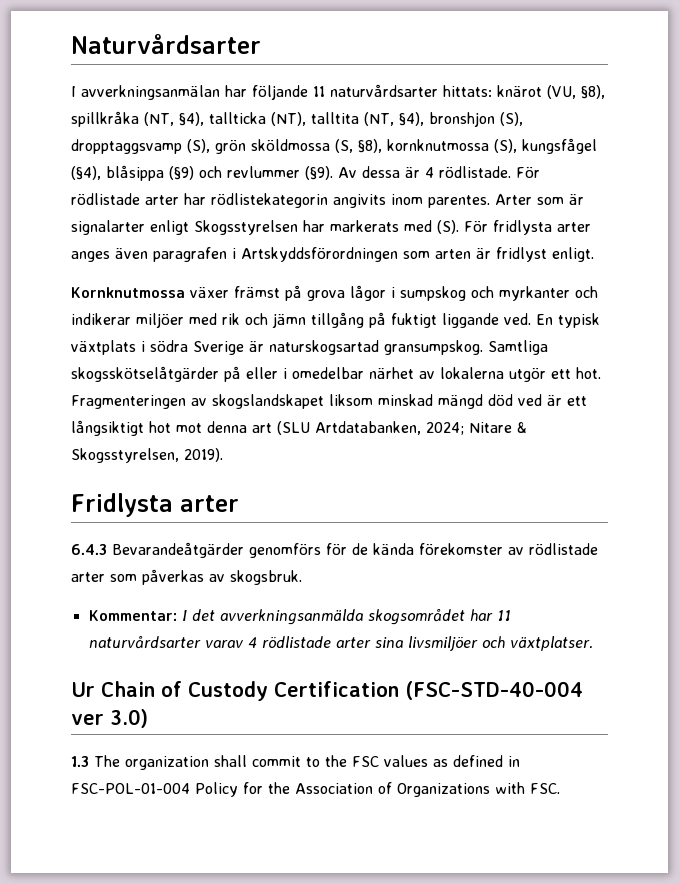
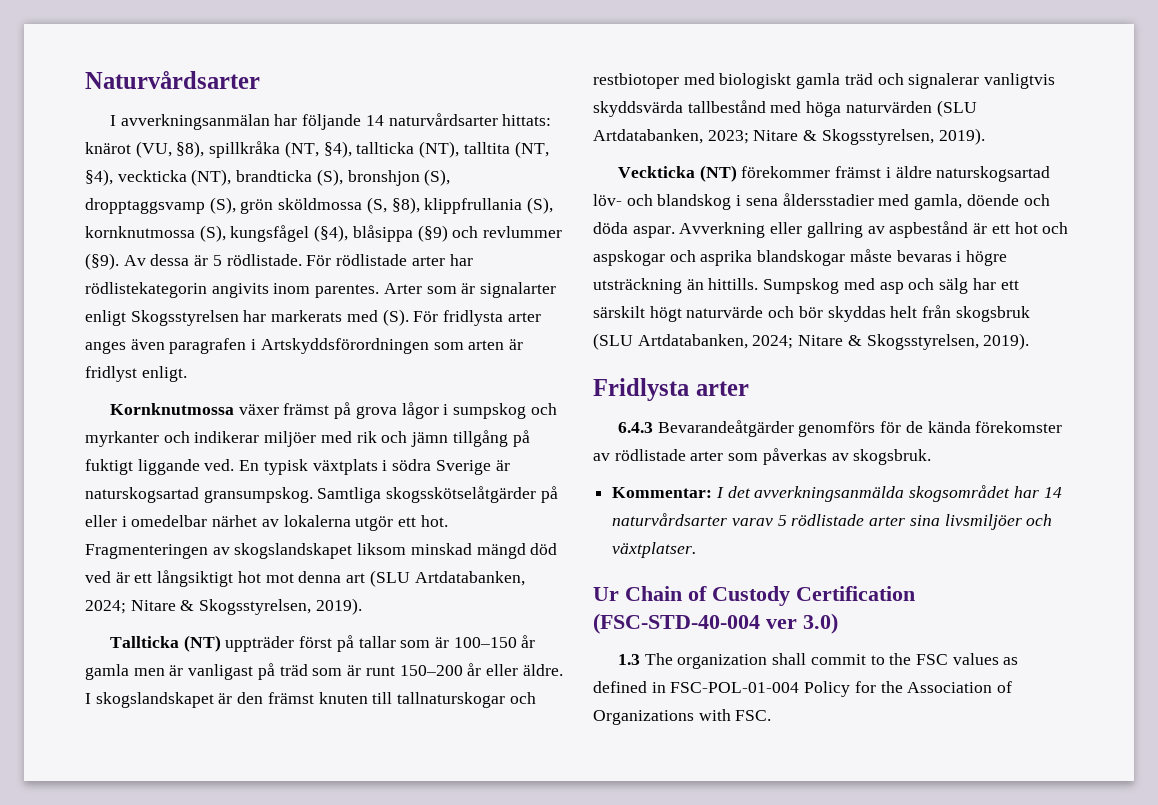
[313,86,325,97] 11 -> [365,115,384,126] 14
(424, 119) none -> [117,169,343,186] veckticka (NT), brandticka (S),
(382, 146) none -> [424,197,554,214] klippfrullania (S),
[425,167,434,178] 4 -> [212,255,222,266] 5
(223, 455) none -> [109,635,536,652] [85,663,563,680] [85,692,536,708] [593,73,1056,89] [593,100,977,117] [593,128,985,145] [617,165,1051,182] [593,193,1050,210] [593,221,1069,238] [593,249,1008,266] [593,278,1019,294] [593,305,1030,322] [593,333,1030,350] // Tallticka (NT) uppträder först på tallar som är 100–150 år gamla men är vanligast på träd som är runt 150–200 år eller äldre. I skogslandskapet är den främst knuten till tallnaturskogar och restbiotoper med biologiskt gamla träd och signalerar vanligtvis skyddsvärda tallbestånd med höga naturvärden (SLU Artdatabanken, 2023; Nitare & Skogsstyrelsen, 2019). // Veckticka (NT) förekommer främst i äldre naturskogsartad löv- och blandskog i sena åldersstadier med gamla, döende och döda aspar. Avverkning eller gallring av aspbestånd är ett hot och aspskogar och asprika blandskogar måste bevaras i högre utsträckning än hittills. Sumpskog med asp och sälg har ett särskilt högt naturvärde och bör skyddas helt från skogsbruk (SLU Artdatabanken, 2024; Nitare & Skogsstyrelsen, 2019).
[496,610,511,621] 11 -> [1043,487,1062,498] 14
[247,637,257,648] 4 -> [777,515,787,526] 5

